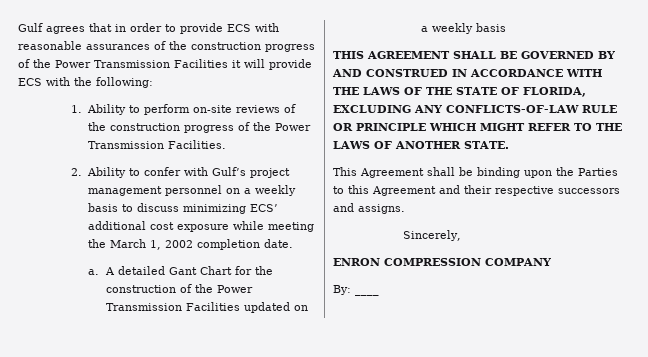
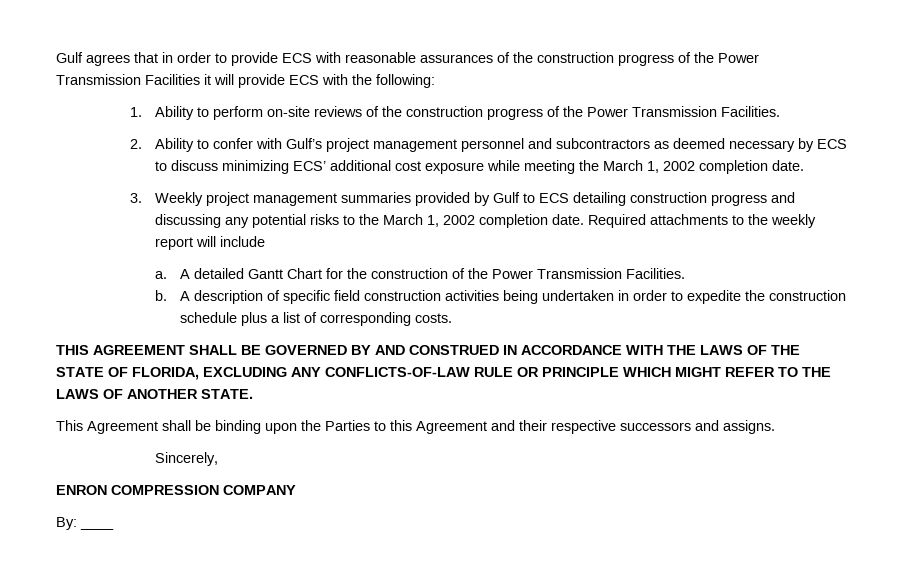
[226,185,297,196] [88,203,119,212] on a weekly basis -> [527,138,847,152] and subcontractors as deemed necessary by ECS
(294, 243) none -> [130,192,795,206] [154,214,816,228] [154,236,265,250] // 3. Weekly project management summaries provided by Gulf to ECS detailing construction progress and discussing any potential risks to the March 1, 2002 completion date. Required attachments to the weekly report will include
[168,267,197,275] Gant -> [247,269,283,279] Gantt
[185,302,308,313] [420,23,506,34] Facilities updated on a weekly basis -> [625,268,685,279] [154,290,846,304] [179,312,452,326] Facilities. // b. A description of specific field construction activities being undertaken in order to expedite the construction schedule plus a list of corresponding costs.

